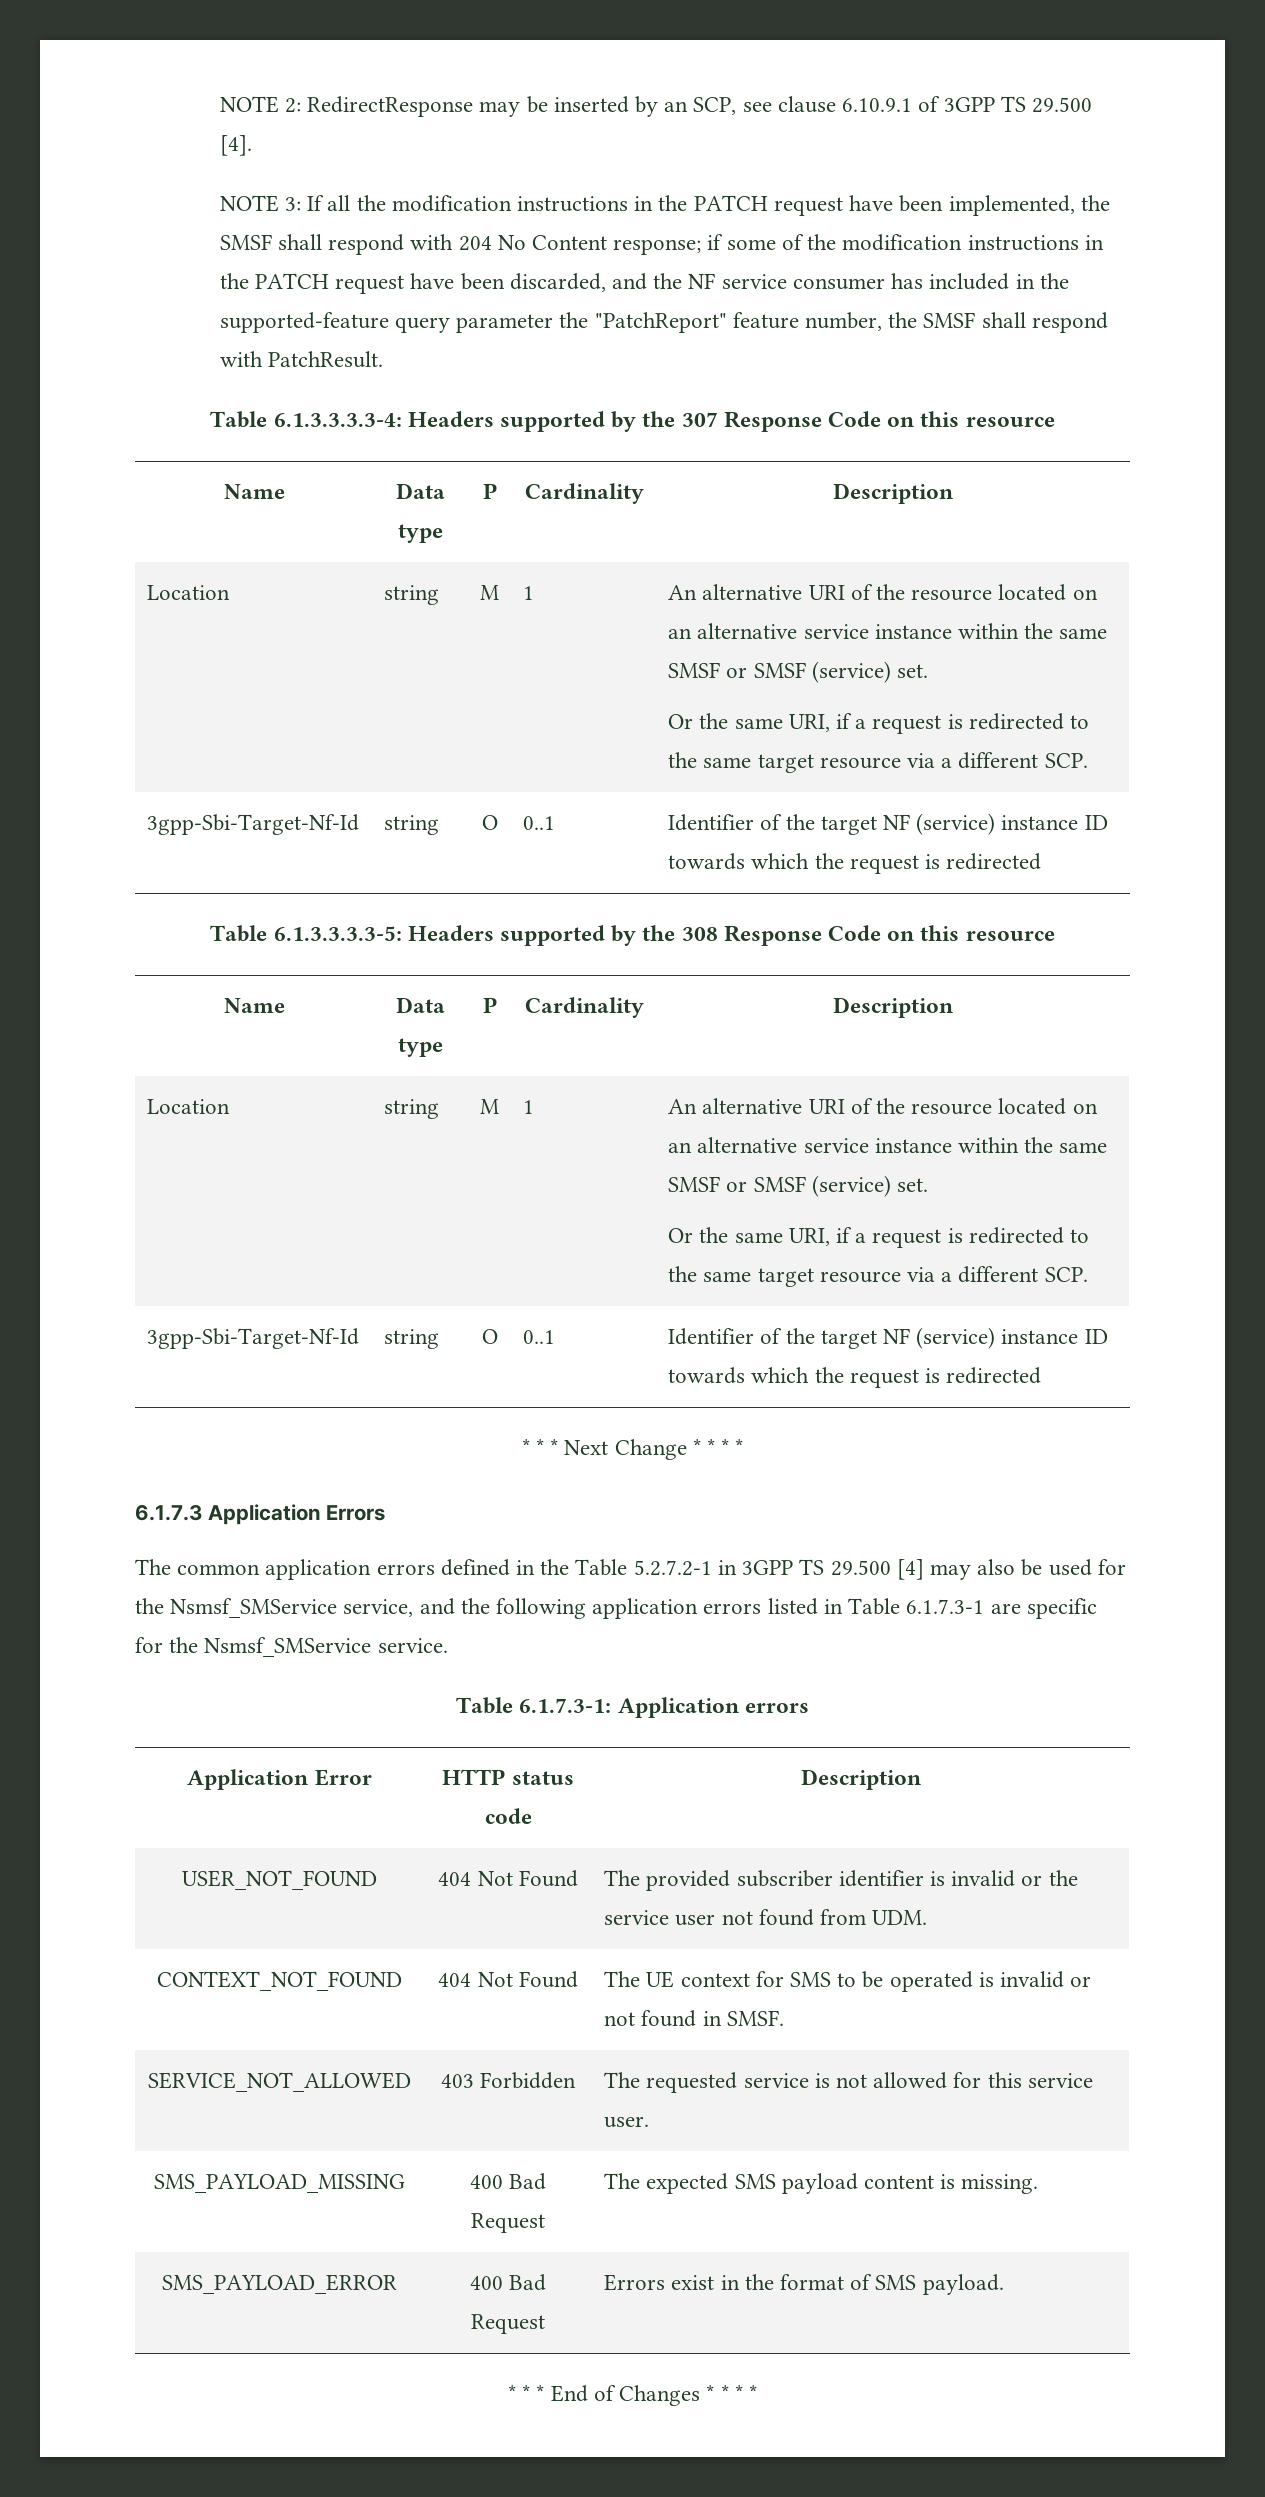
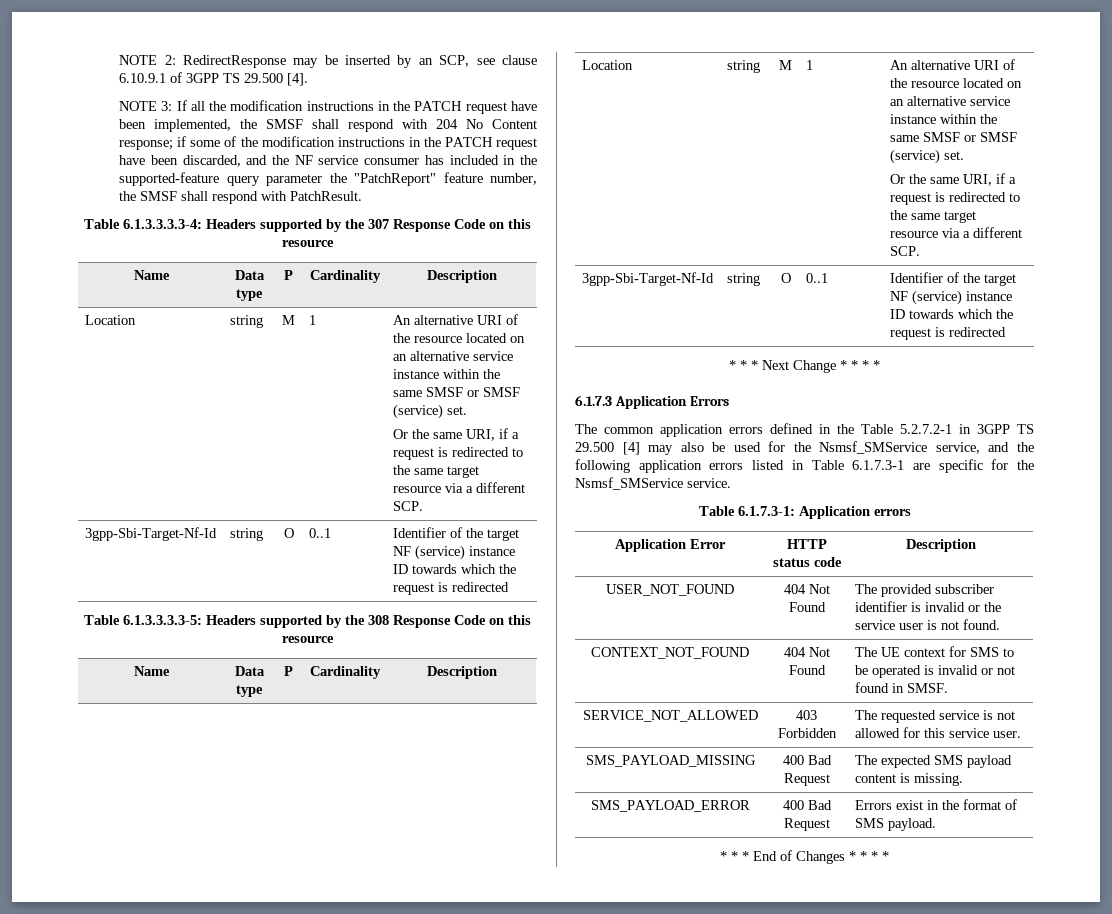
[721,1909,928,1926] not found from UDM. -> [926,619,1000,630] is not found.

